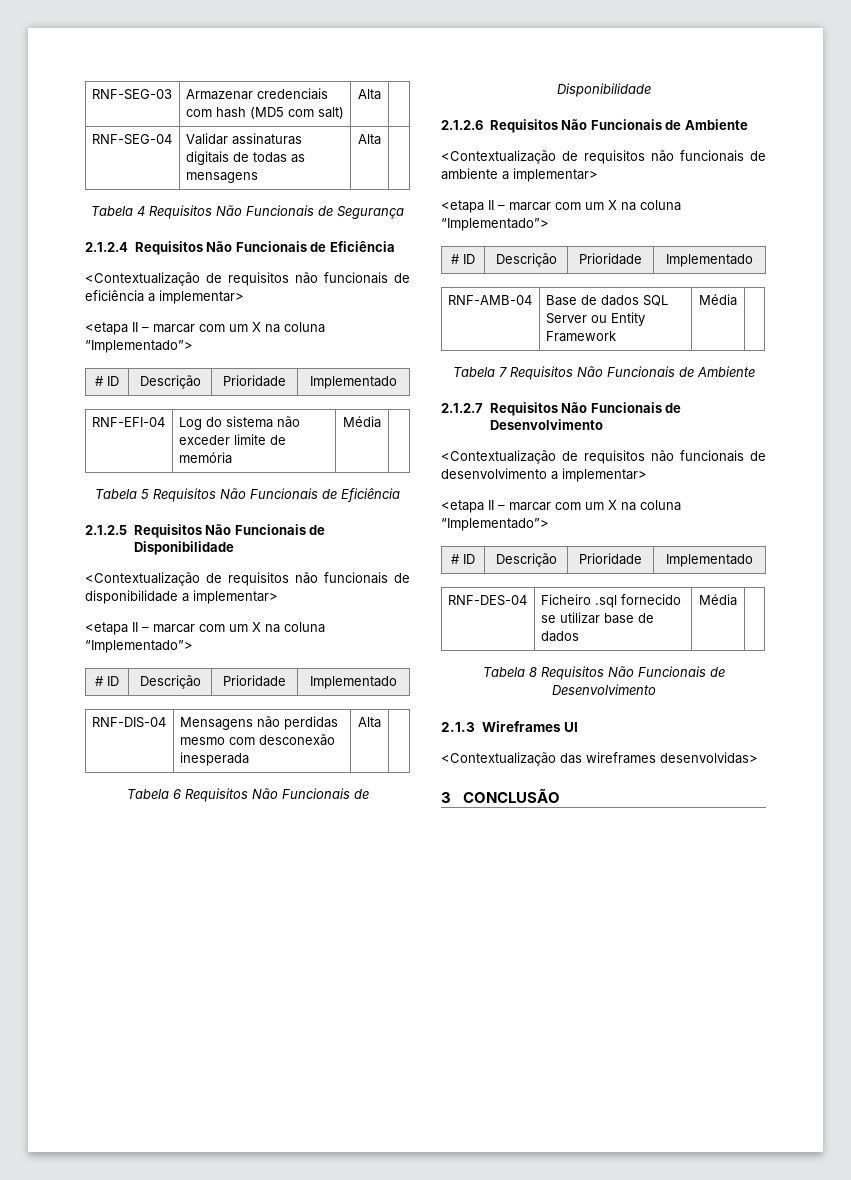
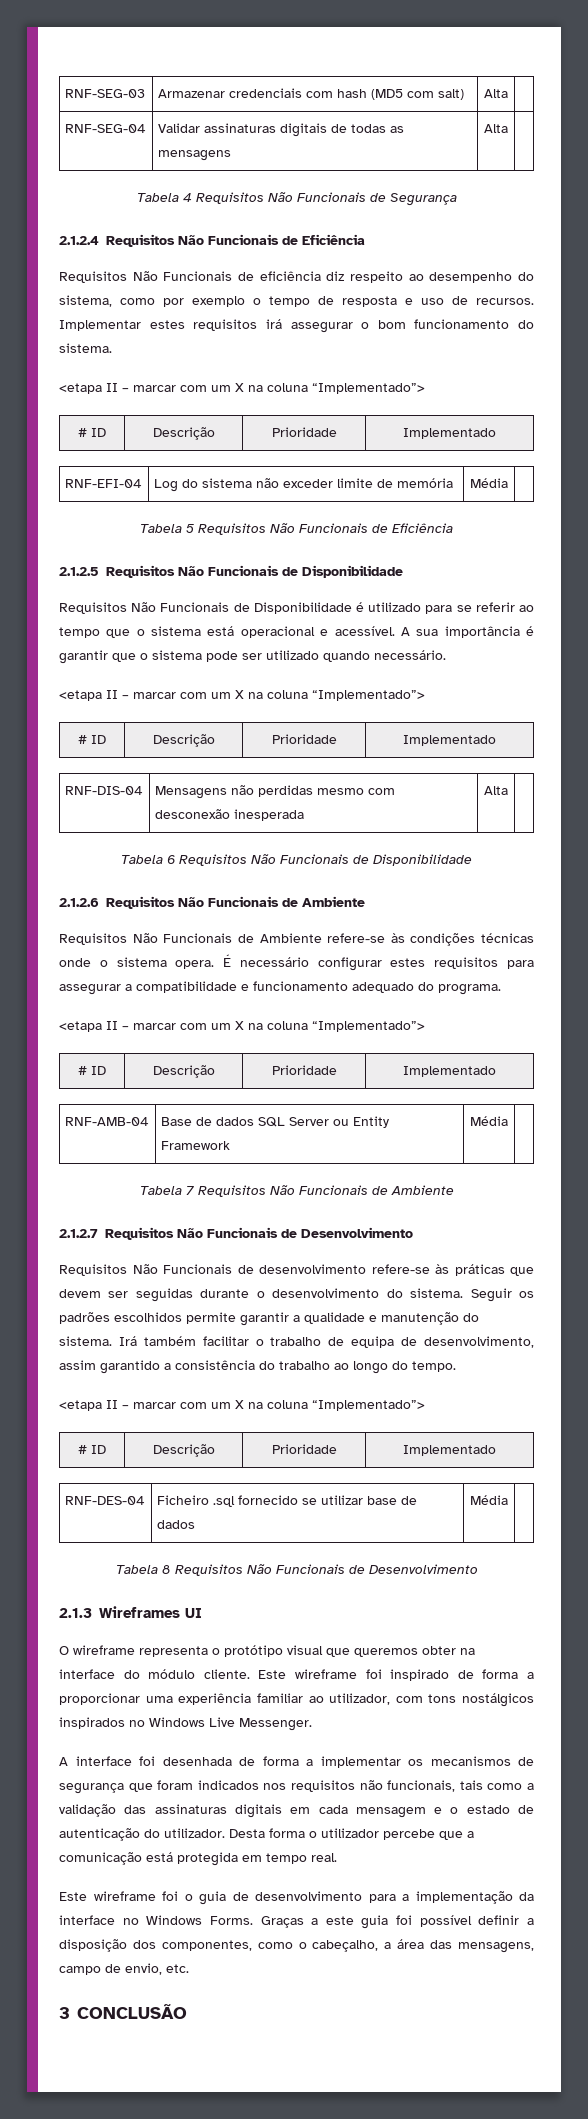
[85,272,410,286] [85,290,244,304] <Contextualização de requisitos não funcionais de eficiência a implementar> -> [59,271,534,283] [59,295,534,307] [59,319,534,333] [59,343,112,353] Requisitos Não Funcionais de eficiência diz respeito ao desempenho do sistema, como por exemplo o tempo de resposta e uso de recursos. Implementar estes requisitos irá assegurar o bom funcionamento do sistema.
[85,572,410,586] [85,590,278,604] <Contextualização de requisitos não funcionais de disponibilidade a implementar> -> [59,602,534,614] [59,626,534,638] [59,650,446,664] Requisitos Não Funcionais de Disponibilidade é utilizado para se referir ao tempo que o sistema está operacional e acessível. A sua importância é garantir que o sistema pode ser utilizado quando necessário.
[441,150,766,164] [441,168,598,182] <Contextualização de requisitos não funcionais de ambiente a implementar> -> [59,933,534,946] [59,954,534,971] [59,981,501,995] Requisitos Não Funcionais de Ambiente refere-se às condições técnicas onde o sistema opera. É necessário configurar estes requisitos para assegurar a compatibilidade e funcionamento adequado do programa.
[441,450,766,464] [441,468,647,482] <Contextualização de requisitos não funcionais de desenvolvimento a implementar> -> [59,1264,534,1276] [59,1288,535,1302] [59,1312,479,1326] [59,1336,535,1348] [59,1360,456,1374] Requisitos Não Funcionais de desenvolvimento refere-se às práticas que devem ser seguidas durante o desenvolvimento do sistema. Seguir os padrões escolhidos permite garantir a qualidade e manutenção do sistema. Irá também facilitar o trabalho de equipa de desenvolvimento, assim garantido a consistência do trabalho ao longo do tempo.
[441,752,758,766] <Contextualização das wireframes desenvolvidas> -> [59,1645,475,1657] [59,1669,535,1681] [59,1693,534,1707] [59,1717,312,1731] [59,1756,534,1768] [59,1780,535,1794] [59,1804,534,1818] [59,1828,474,1841] [59,1852,337,1866] [59,1891,534,1905] [59,1915,534,1929] [59,1939,535,1953] [59,1963,189,1975] O wireframe representa o protótipo visual que queremos obter na interface do módulo cliente. Este wireframe foi inspirado de forma a proporcionar uma experiência familiar ao utilizador, com tons nostálgicos inspirados no Windows Live Messenger. // A interface foi desenhada de forma a implementar os mecanismos de segurança que foram indicados nos requisitos não funcionais, tais como a validação das assinaturas digitais em cada mensagem e o estado de autenticação do utilizador. Desta forma o utilizador percebe que a comunicação está protegida em tempo real. // Este wireframe foi o guia de desenvolvimento para a implementação da interface no Windows Forms. Graças a este guia foi possível definir a disposição dos componentes, como o cabeçalho, a área das mensagens, campo de envio, etc.

